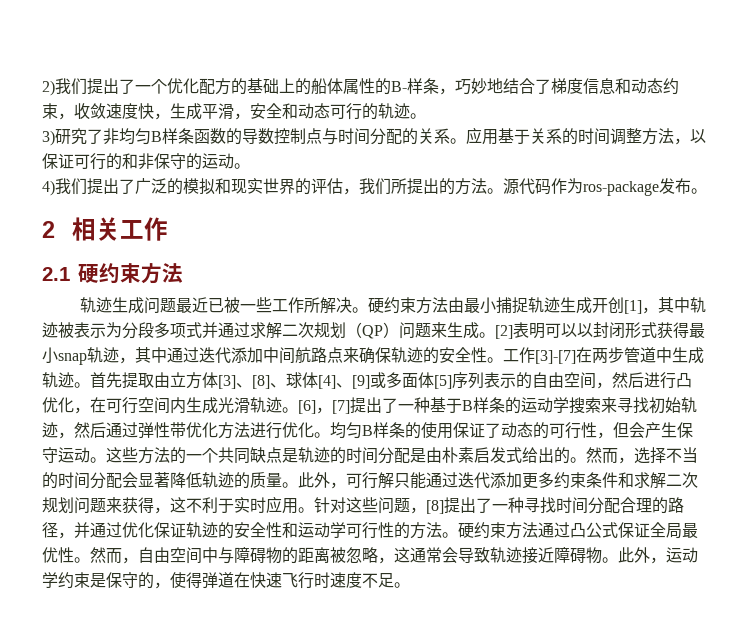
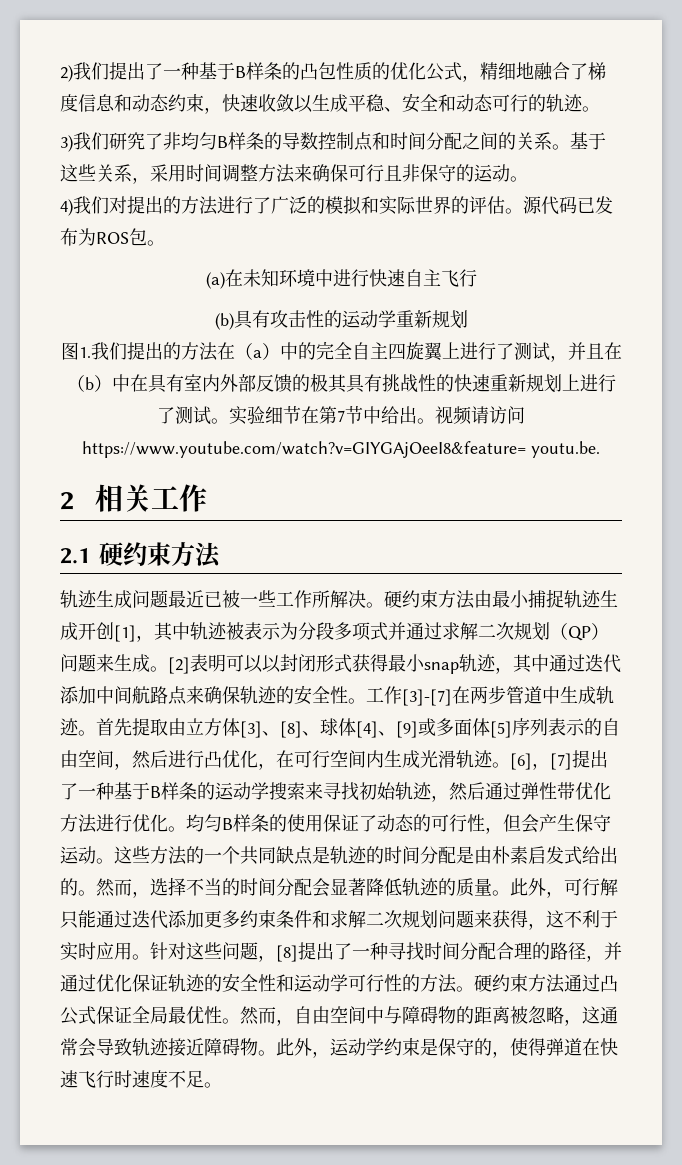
[151,78,519,95] 个优化配方的基础上的船体属性的B-样条，巧妙地结 -> [181,62,553,82] 种基于B样条的凸包性质的优化公式，精细地融
[74,103,250,120] 收敛速度快，生成平滑， -> [222,94,402,113] 快速收敛以生成平稳、
(55, 138) none -> [73,132,109,150] 我们
[194,128,226,144] 函数 -> (264, 141) none
[322,128,402,145] 与时间分配 -> [372,132,498,150] 和时间分配之间
[466,127,706,145] [42,153,138,170] 应用基于关系的时间调整方法，以保证可行的和 -> [570,132,606,150] [60,164,402,184] 基于这些关系，采用时间调整方法来确保可行且
[87,178,119,195] 提出 -> [109,196,253,215] 对提出的方法进行
[231,178,263,194] 现实 -> [379,196,416,215] 实际
[343,178,707,196] ，我们所提出的方法。源代码作为ros-package发布。 -> [505,196,613,215] [60,228,165,246] [205,269,477,289] [214,310,468,330] [60,341,622,362] [66,373,616,393] [157,406,525,425] [82,441,600,458] 。源代码已发布为ROS包。 // (a)在未知环境中进行快速自主飞行 // (b)具有攻击性的运动学重新规划 // 图1.我们提出的方法在（a）中的完全自主四旋翼上进行了测试，并且在（b）中在具有室内外部反馈的极其具有挑战性的快速重新规划上进行了测试。实验细节在第7节中给出。视频请访问https://www.youtube.com/watch?v=GIYGAjOeeI8&feature= youtu.be.

